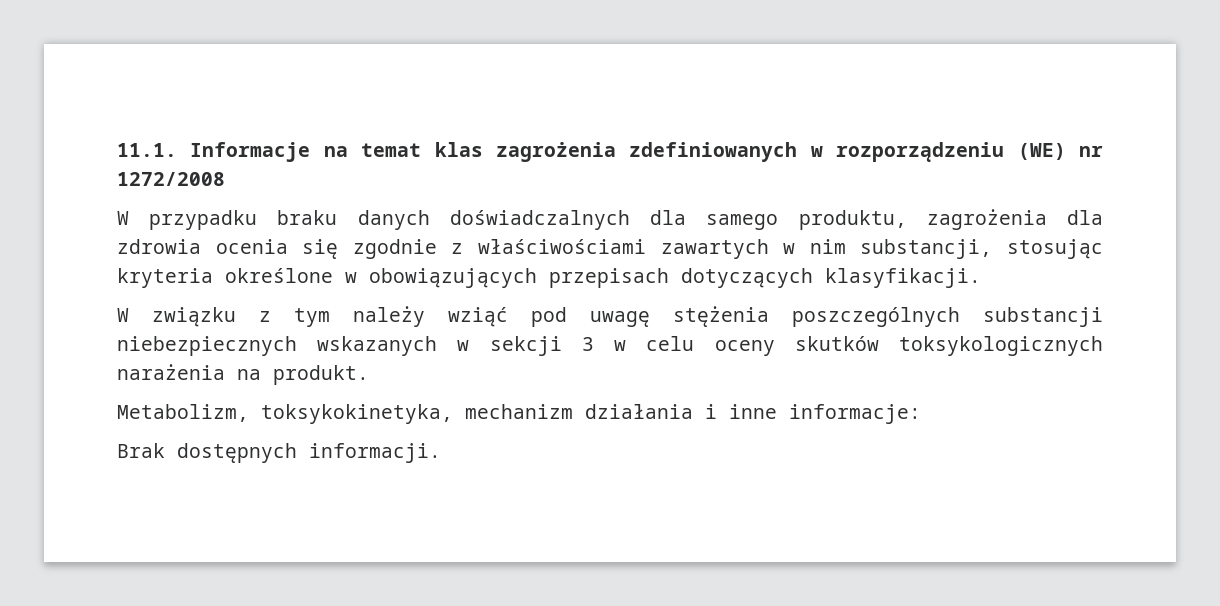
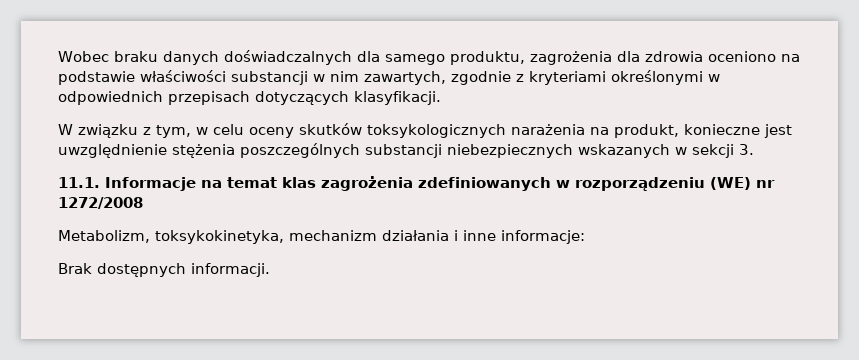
(117, 150) none -> [58,50,800,65] [58,70,720,85] [58,91,441,105] [58,123,792,138] [58,143,754,158] Wobec braku danych doświadczalnych dla samego produktu, zagrożenia dla zdrowia oceniono na podstawie właściwości substancji w nim zawartych, zgodnie z kryteriami określonymi w odpowiednich przepisach dotyczących klasyfikacji. // W związku z tym, w celu oceny skutków toksykologicznych narażenia na produkt, konieczne jest uwzględnienie stężenia poszczególnych substancji niebezpiecznych wskazanych w sekcji 3. //
[117,209,1103,230] [117,239,1103,259] [117,268,981,288] [117,306,1103,327] [117,336,1103,356] [117,364,369,385] // W przypadku braku danych doświadczalnych dla samego produktu, zagrożenia dla zdrowia ocenia się zgodnie z właściwościami zawartych w nim substancji, stosując kryteria określone w obowiązujących przepisach dotyczących klasyfikacji. // W związku z tym należy wziąć pod uwagę stężenia poszczególnych substancji niebezpiecznych wskazanych w sekcji 3 w celu oceny skutków toksykologicznych narażenia na produkt. -> (143, 203) none

